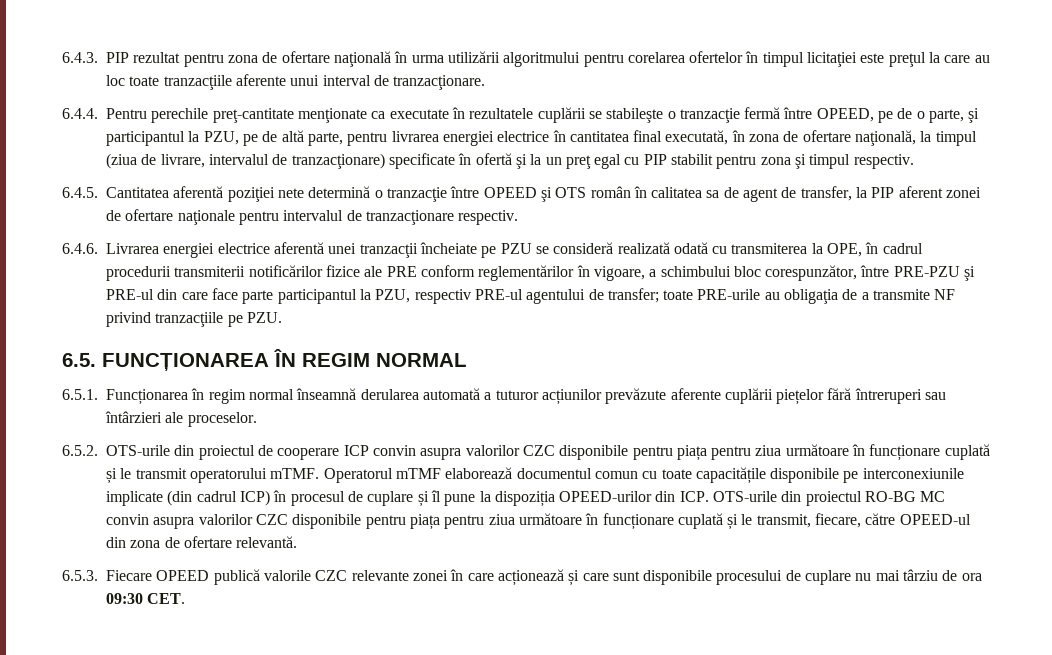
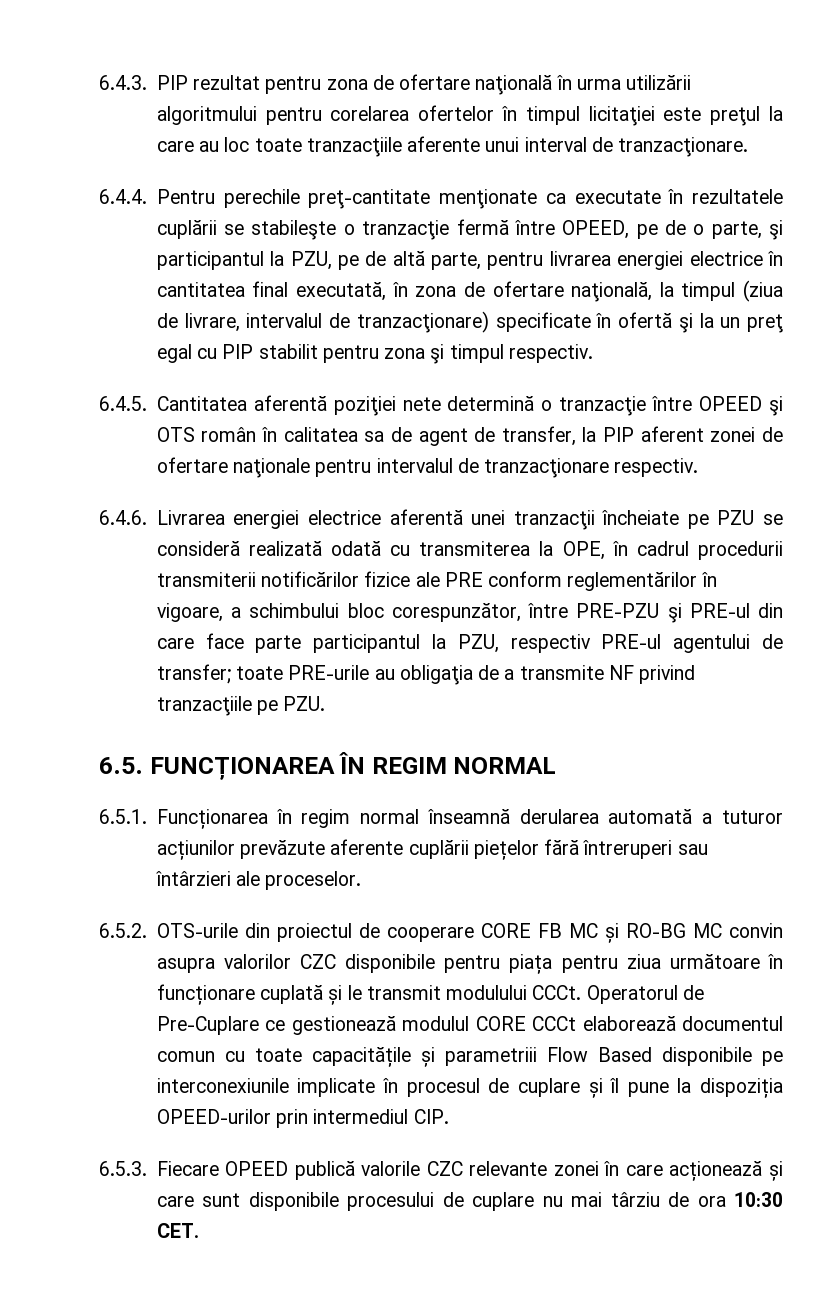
[343,444,990,461] [106,467,964,484] [106,490,862,507] ICP convin asupra valorilor CZC disponibile pentru piața pentru ziua următoare în funcționare cuplată și le transmit operatorului mTMF. Operatorul mTMF elaborează documentul comun cu toate capacitățile disponibile pe interconexiunile implicate (din cadrul ICP) în procesul de cuplare și îl pune la dispoziția OPEED-urilor din ICP. OTS-urile din proiectul -> [480,923,619,943] CORE FB MC și
[756,513,971,528] [106,536,298,548] transmit, fiecare, către OPEED-ul din zona de ofertare relevantă. -> [366,985,704,1004] [156,1016,783,1035] [156,1047,783,1067] [156,1078,783,1098] [156,1109,449,1128] transmit modulului CCCt. Operatorul de Pre-Cuplare ce gestionează modulul CORE CCCt elaborează documentul comun cu toate capacitățile și parametriii Flow Based disponibile pe interconexiunile implicate în procesul de cuplare și îl pune la dispoziția OPEED-urilor prin intermediul CIP.
[106,593,143,604] 09:30 -> [734,1192,784,1207] 10:30

